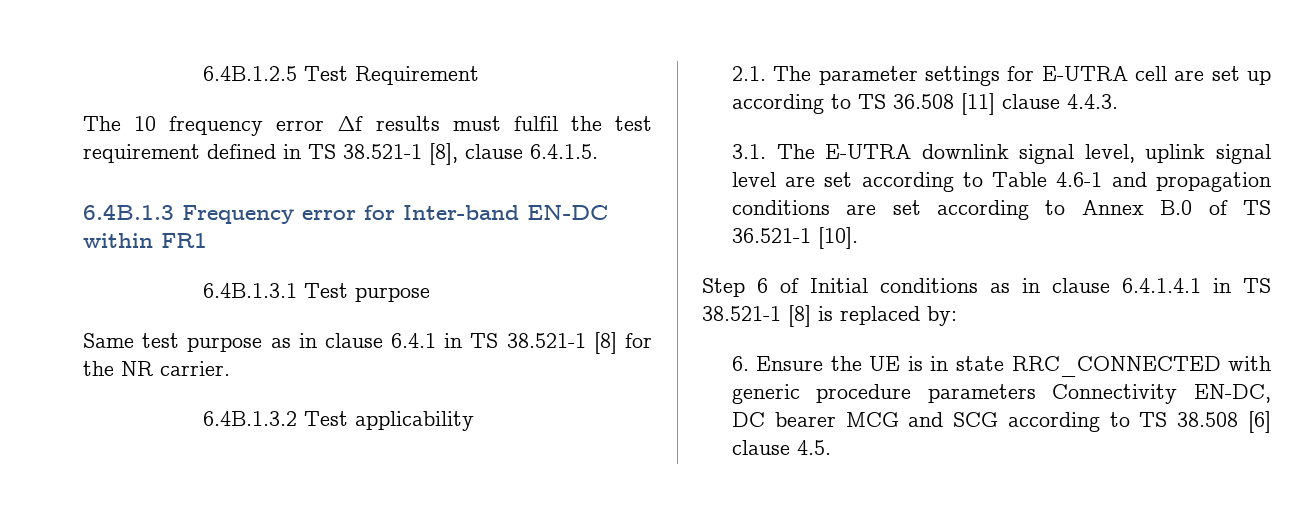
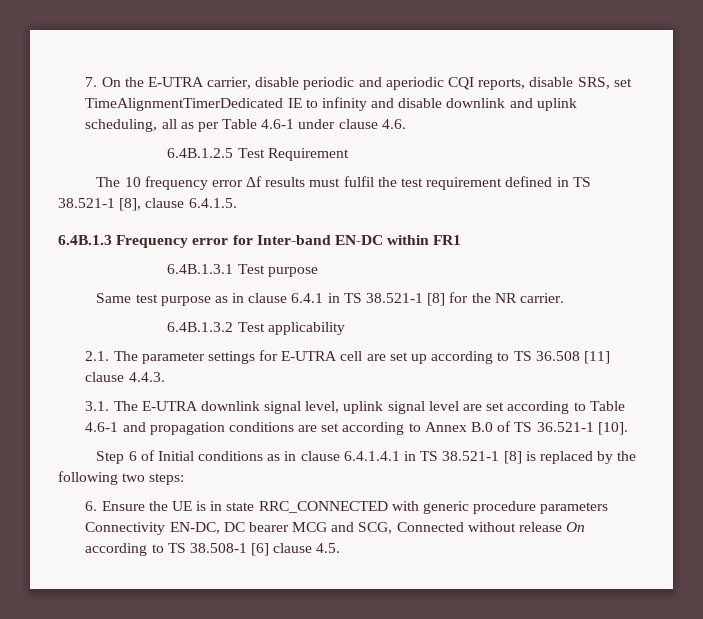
(202, 73) none -> [85,77,632,90] [85,97,577,111] [85,119,406,132] 7. On the E-UTRA carrier, disable periodic and aperiodic CQI reports, disable SRS, set TimeAlignmentTimerDedicated IE to infinity and disable downlink and uplink scheduling, all as per Table 4.6-1 under clause 4.6. //
[927,306,957,326] by: -> [597,451,637,464] [58,471,185,485] by the following two steps:
[953,412,1239,432] SCG according to TS 38.508 -> [358,522,586,534] [85,543,247,556] SCG, Connected without release On according to TS 38.508-1

